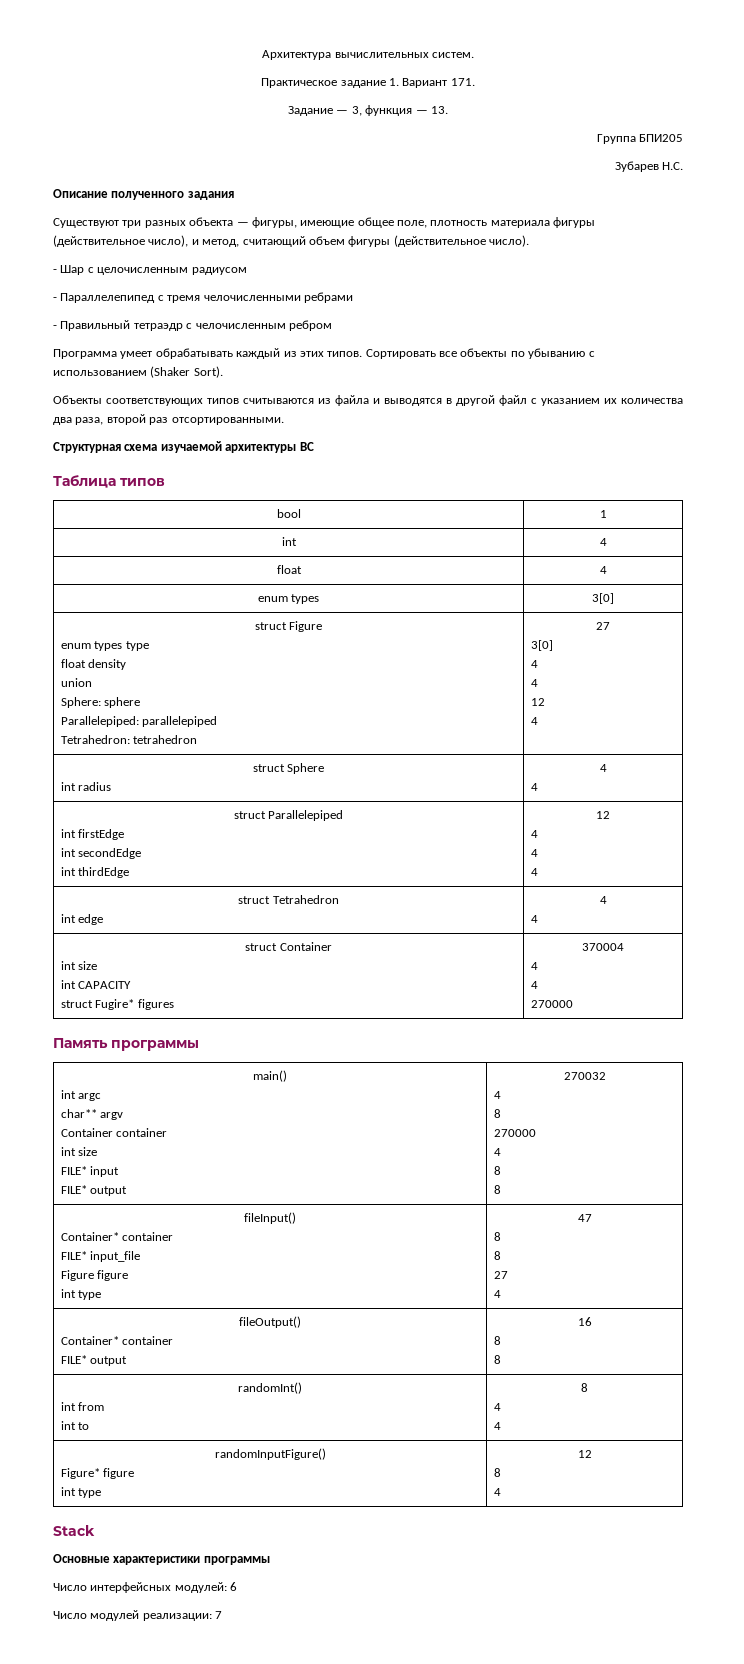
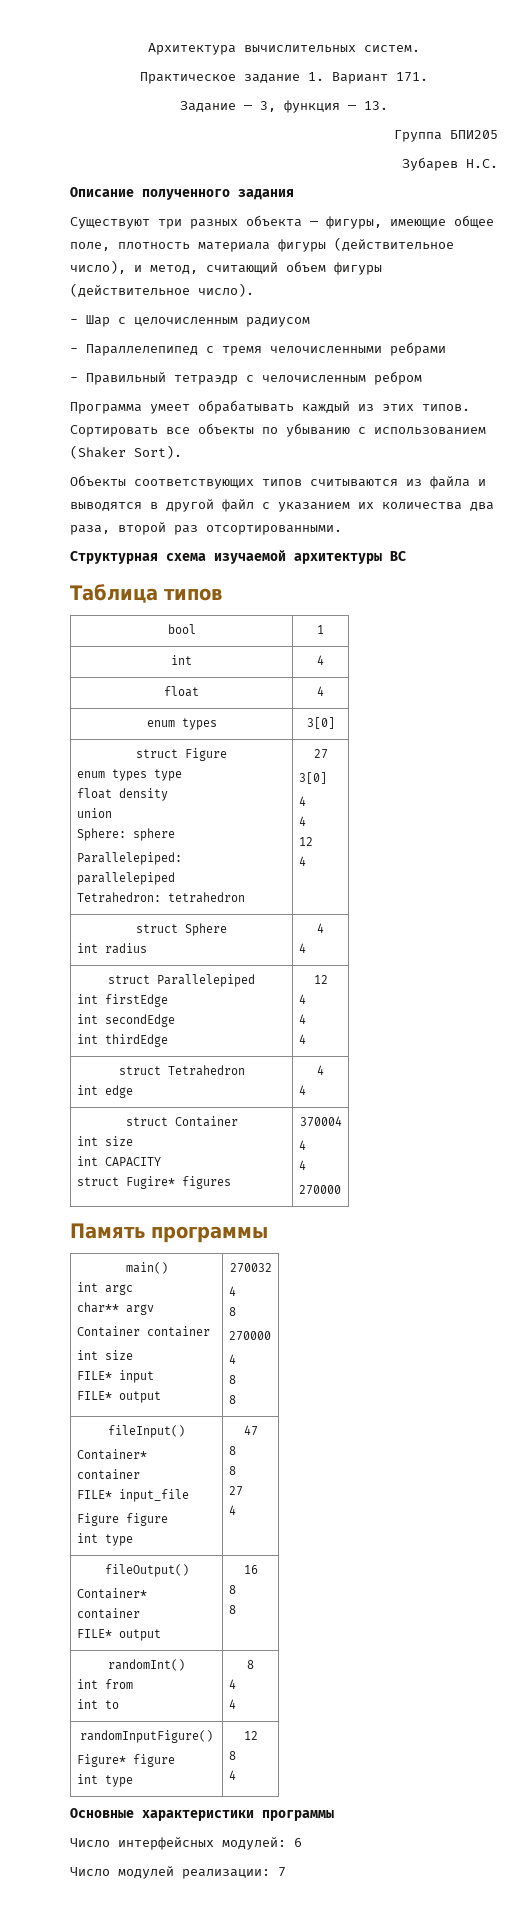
[53,1525,95,1536] // Stack -> (236, 1775) none

